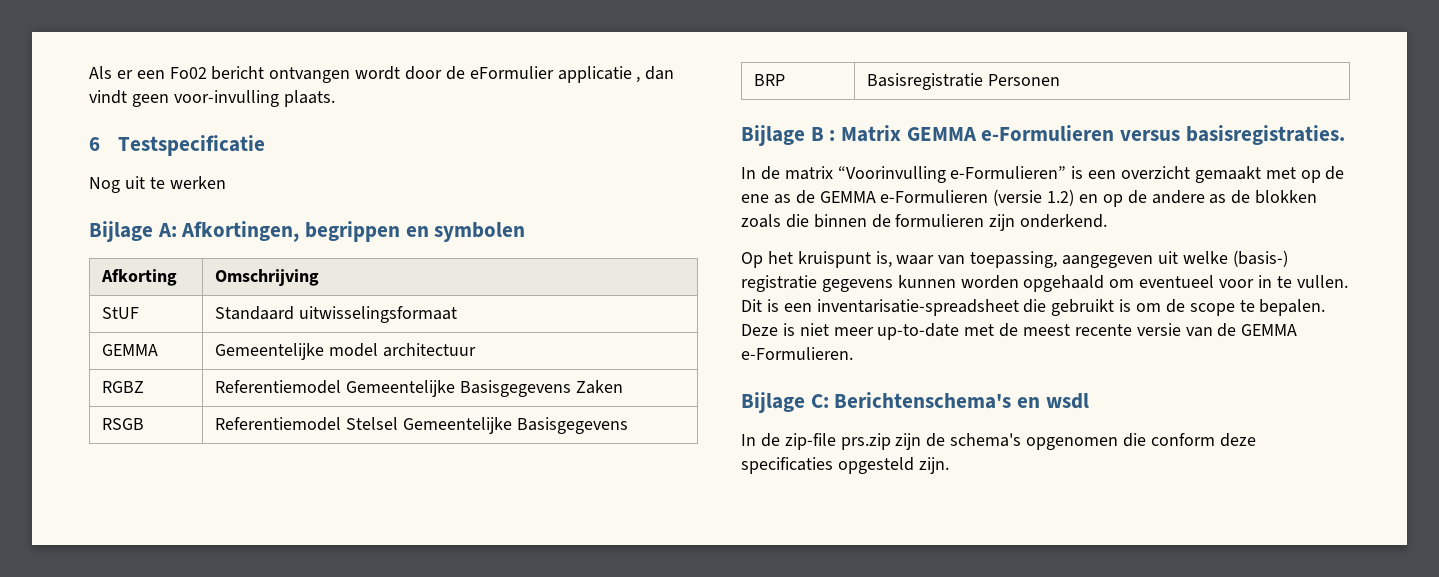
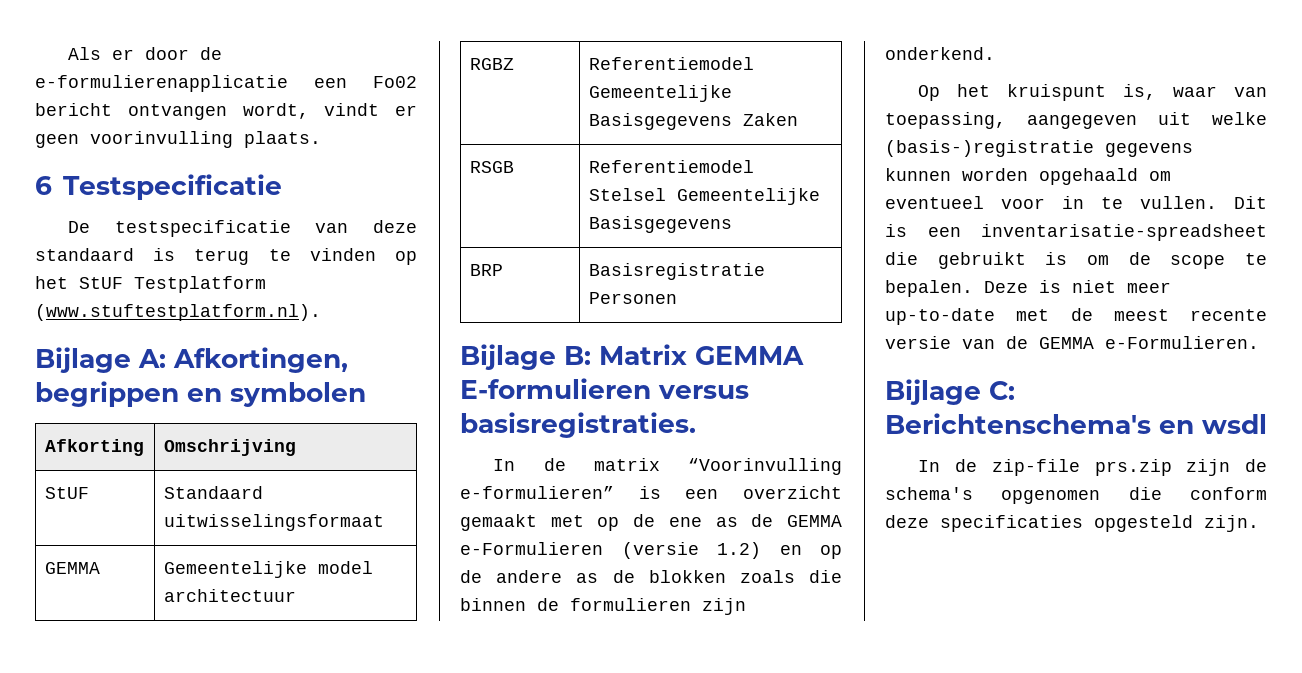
(133, 74) none -> [145,47,223,60] [35,75,288,92] door de e-formulierenapplicatie
[355,66,675,83] [89,90,335,107] [89,135,266,156] [89,176,226,193] wordt door de eFormulier applicatie , dan vindt geen voor-invulling plaats. // 6 Testspecificatie // Nog uit te werken -> [242,103,417,119] [35,131,321,148] [35,174,283,200] [68,220,417,237] [35,248,417,265] [35,276,266,293] [35,304,321,321] wordt, vindt er geen voorinvulling plaats. // 6 Testspecificatie // De testspecificatie van deze standaard is terug te vinden op het StUF Testplatform (www.stuftestplatform.nl).
[810,127,836,141] B : -> [564,346,591,365] B:
[981,125,1115,141] e-Formulieren -> [460,378,651,399] E-formulieren
[950,166,1067,179] e-Formulieren” -> [460,486,614,499] e-formulieren”
[1232,250,1288,267] [741,275,817,292] (basis-) registratie -> [885,140,1094,157] (basis-)registratie

